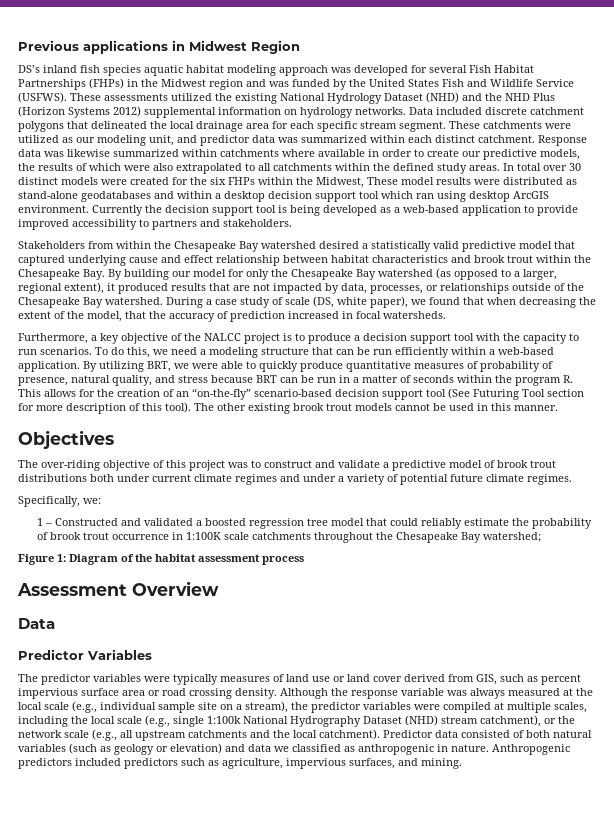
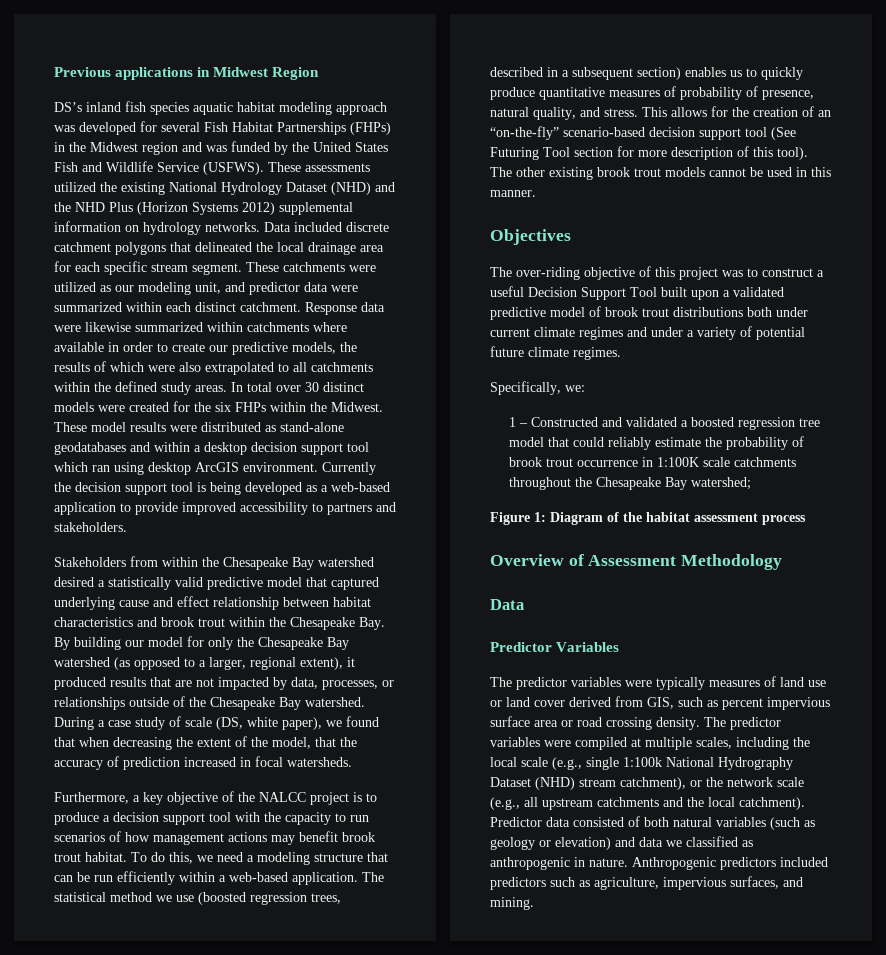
[278,137,298,143] was -> [331,285,358,292] were
[44,151,64,157] was -> [54,325,81,332] were
[316,177,364,188] Midwest, -> [331,402,383,412] Midwest.
[40,347,92,355] scenarios. -> [54,831,375,845] [54,852,127,862] scenarios of how management actions may benefit brook trout habitat.
[83,361,243,372] By utilizing BRT, we were able -> [362,872,384,882] [54,892,341,905] [490,67,742,80] The statistical method we use (boosted regression trees, described in a subsequent section) enables us
[178,375,573,386] stress because BRT can be run in a matter of seconds within the program R. -> [604,108,638,117] stress.
[315,460,389,468] and validate a -> [817,270,824,277] [490,286,784,300] a useful Decision Support Tool built upon a validated
[17,581,219,596] Assessment Overview -> [490,554,783,570] Overview of Assessment Methodology
[280,688,593,699] [18,701,308,713] Although the response variable was always measured at the local scale (e.g., individual sample site on a stream), the -> [704,717,726,727] The

